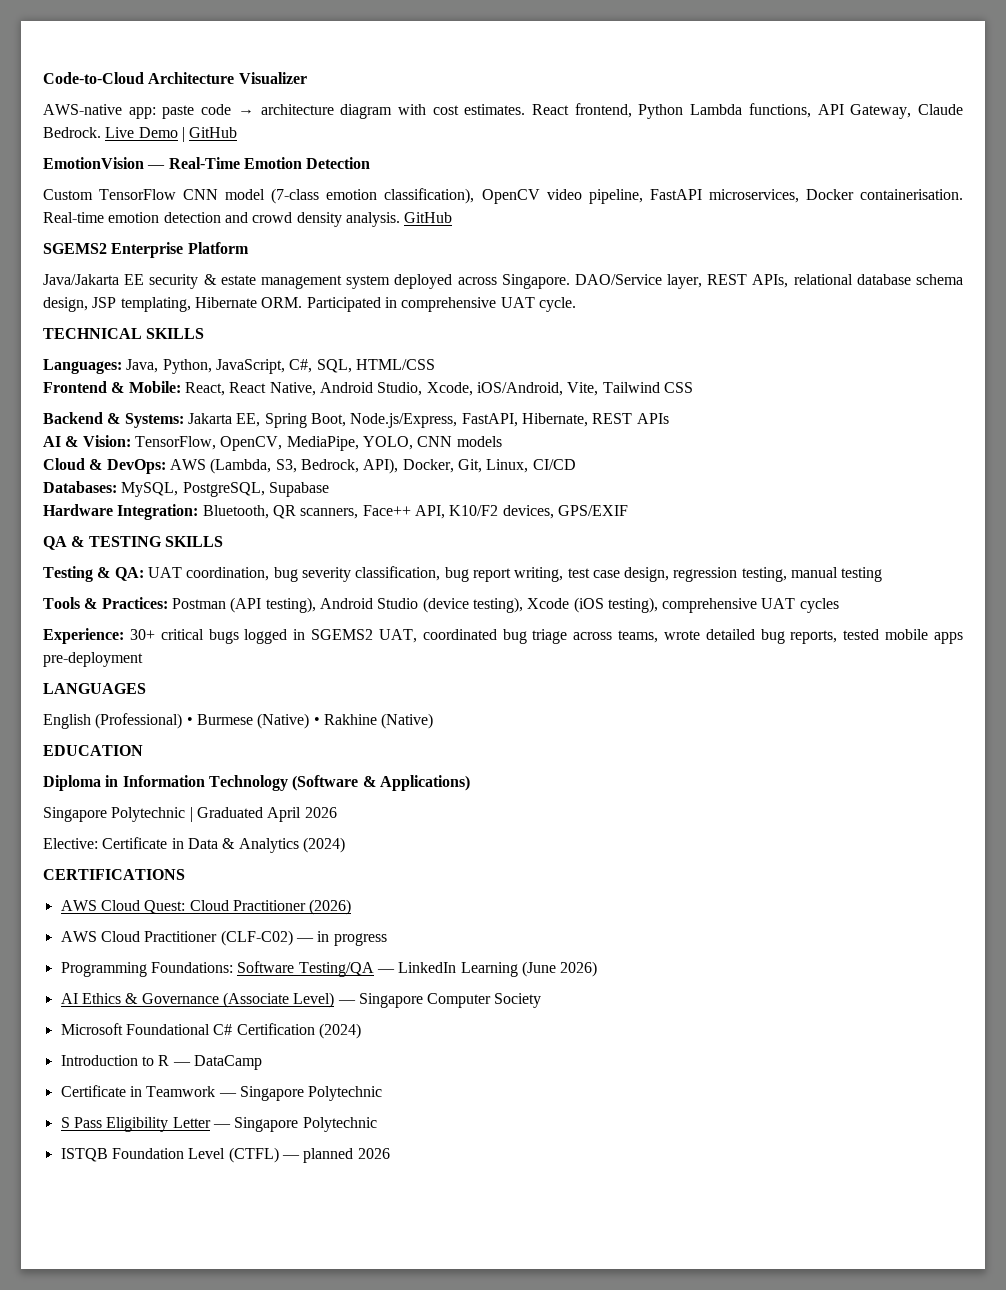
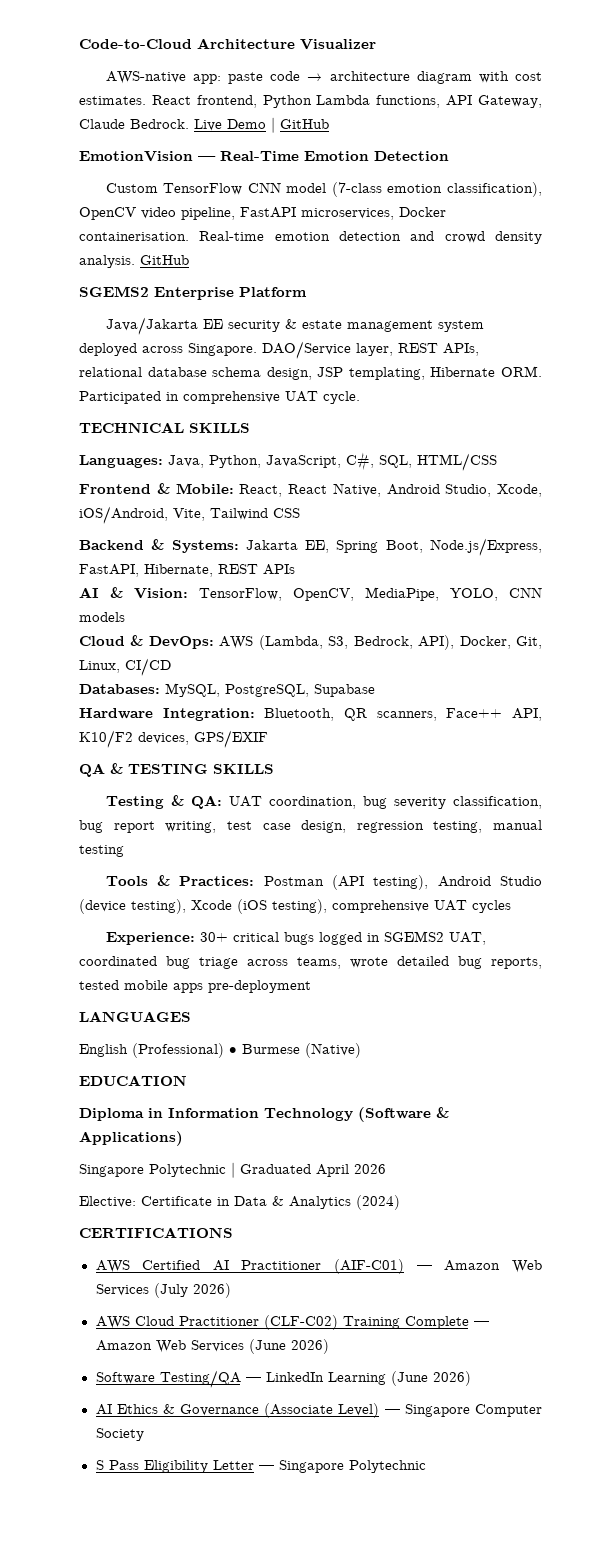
[313,713,434,729] • Rakhine (Native) -> (361, 1050) none
[100,899,352,915] [60,930,387,946] [60,962,233,977] Cloud Quest: Cloud Practitioner (2026) // AWS Cloud Practitioner (CLF-C02) — in progress // Programming Foundations: -> [142,1259,542,1274] [95,1283,231,1298] [95,1315,489,1330] [95,1339,329,1354] Certified AI Practitioner (AIF-C01) — Amazon Web Services (July 2026) // AWS Cloud Practitioner (CLF-C02) Training Complete — Amazon Web Services (June 2026) //
[60,1023,361,1039] [60,1055,262,1070] [60,1085,383,1101] // Microsoft Foundational C# Certification (2024) // Introduction to R — DataCamp // Certificate in Teamwork — Singapore Polytechnic -> (144, 1434) none
[60,1147,390,1163] // ISTQB Foundation Level (CTFL) — planned 2026 -> (426, 1466) none

